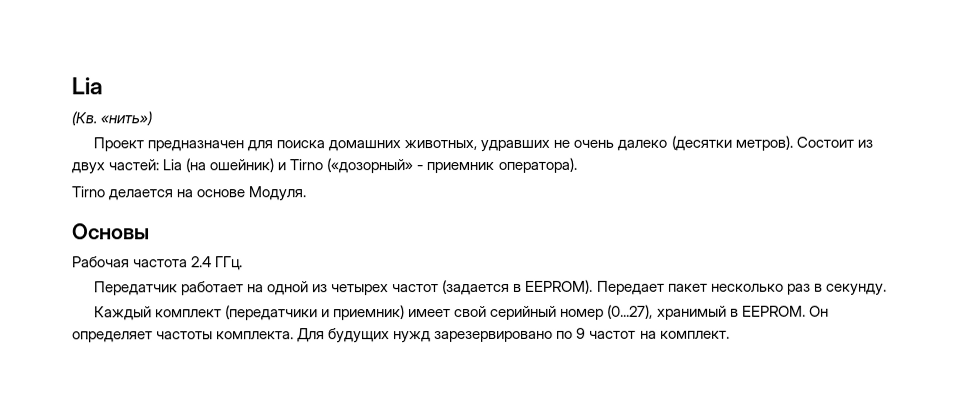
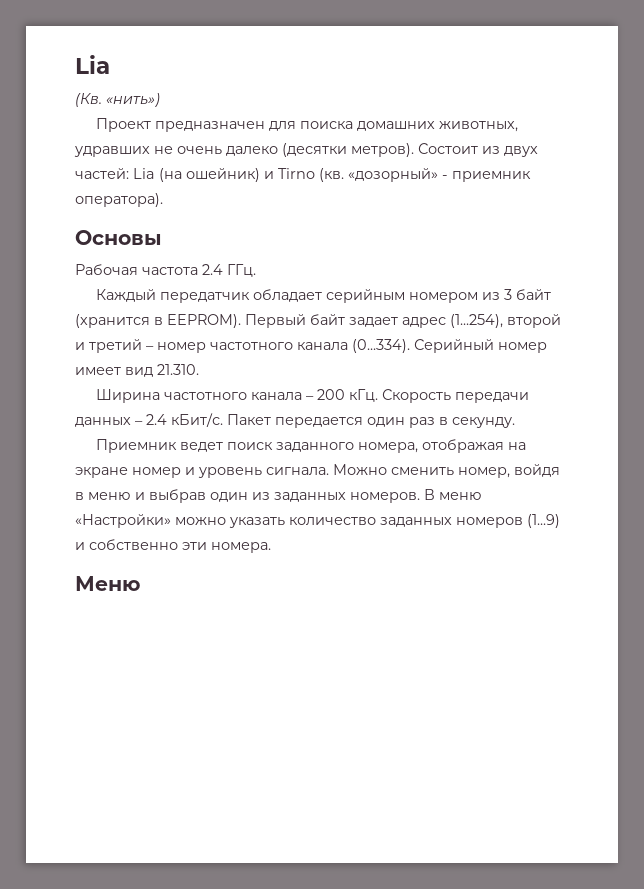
[326,158,414,174] («дозорный» -> [319,168,438,182] (кв. «дозорный»
[71,186,307,202] // Tirno делается на основе Модуля. -> (163, 200) none
[94,279,887,296] [94,304,829,321] [72,327,730,344] Передатчик работает на одной из четырех частот (задается в EEPROM). Передает пакет несколько раз в секунду. // Каждый комплект (передатчики и приемник) имеет свой серийный номер (0...27), хранимый в EEPROM. Он определяет частоты комплекта. Для будущих нужд зарезервировано по 9 частот на комплект. -> [95,289,551,303] [75,314,561,328] [75,339,547,353] [75,364,199,377] [95,389,529,403] [75,413,515,428] [95,439,526,453] [75,464,560,478] [75,489,482,503] [75,514,560,528] [75,539,271,553] [75,576,141,591] Каждый передатчик обладает серийным номером из 3 байт (хранится в EEPROM). Первый байт задает адрес (1...254), второй и третий – номер частотного канала (0...334). Серийный номер имеет вид 21.310. // Ширина частотного канала – 200 кГц. Скорость передачи данных – 2.4 кБит/с. Пакет передается один раз в секунду. // Приемник ведет поиск заданного номера, отображая на экране номер и уровень сигнала. Можно сменить номер, войдя в меню и выбрав один из заданных номеров. В меню «Настройки» можно указать количество заданных номеров (1...9) и собственно эти номера. // Меню

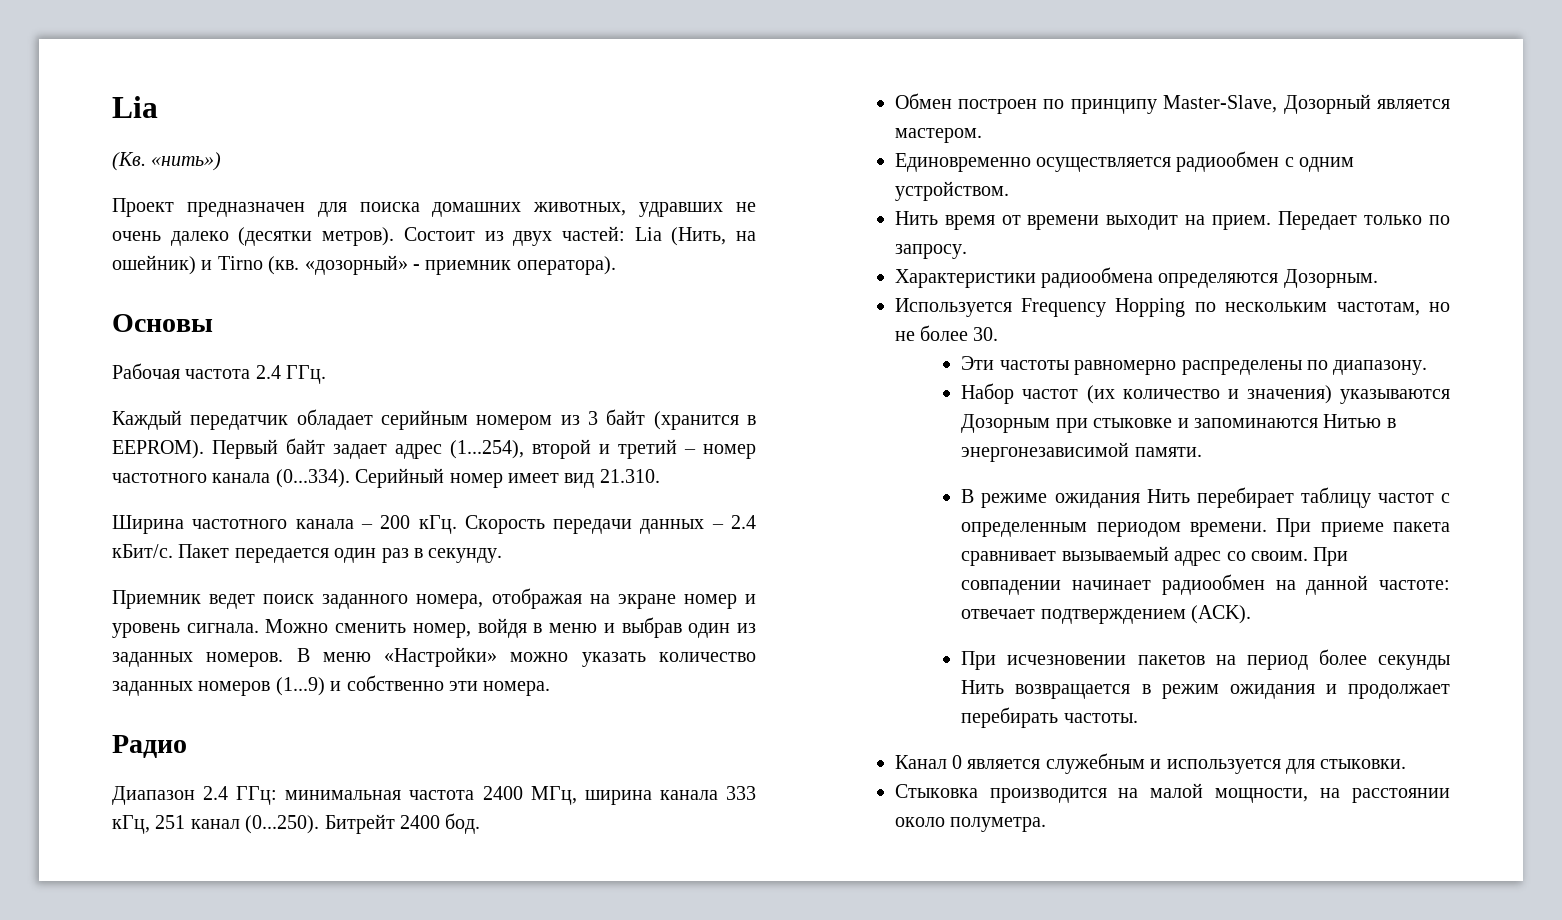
[159,168,182,182] (на -> [671,227,757,246] (Нить, на
[75,576,141,591] Меню -> [112,735,187,758] [112,786,756,805] [112,813,481,834] [894,93,1450,114] [894,128,982,143] [894,151,1355,172] [894,181,1009,201] [894,211,1450,230] [894,244,967,259] [894,267,1378,288] [894,298,1450,317] [894,325,999,341] [961,356,1428,375] [961,383,1450,404] [961,414,1396,433] [961,442,1202,462] [961,487,1450,508] [961,518,1450,537] [961,546,1349,566] [961,574,1450,595] [961,605,1252,624] [961,649,1450,670] [961,680,1450,699] [961,707,1138,728] [894,753,1407,774] [894,783,1450,803] [894,817,1047,832] Радио // Диапазон 2.4 ГГц: минимальная частота 2400 МГц, ширина канала 333 кГц, 251 канал (0...250). Битрейт 2400 бод. // Обмен построен по принципу Master-Slave, Дозорный является мастером. // Единовременно осуществляется радиообмен с одним устройством. // Нить время от времени выходит на прием. Передает только по запросу. // Характеристики радиообмена определяются Дозорным. // Используется Frequency Hopping по нескольким частотам, но не более 30. // Эти частоты равномерно распределены по диапазону. // Набор частот (их количество и значения) указываются Дозорным при стыковке и запоминаются Нитью в энергонезависимой памяти. // В режиме ожидания Нить перебирает таблицу частот с определенным периодом времени. При приеме пакета сравнивает вызываемый адрес со своим. При совпадении начинает радиообмен на данной частоте: отвечает подтверждением (ACK). // При исчезновении пакетов на период более секунды Нить возвращается в режим ожидания и продолжает перебирать частоты. // Канал 0 является служебным и используется для стыковки. // Стыковка производится на малой мощности, на расстоянии около полуметра.

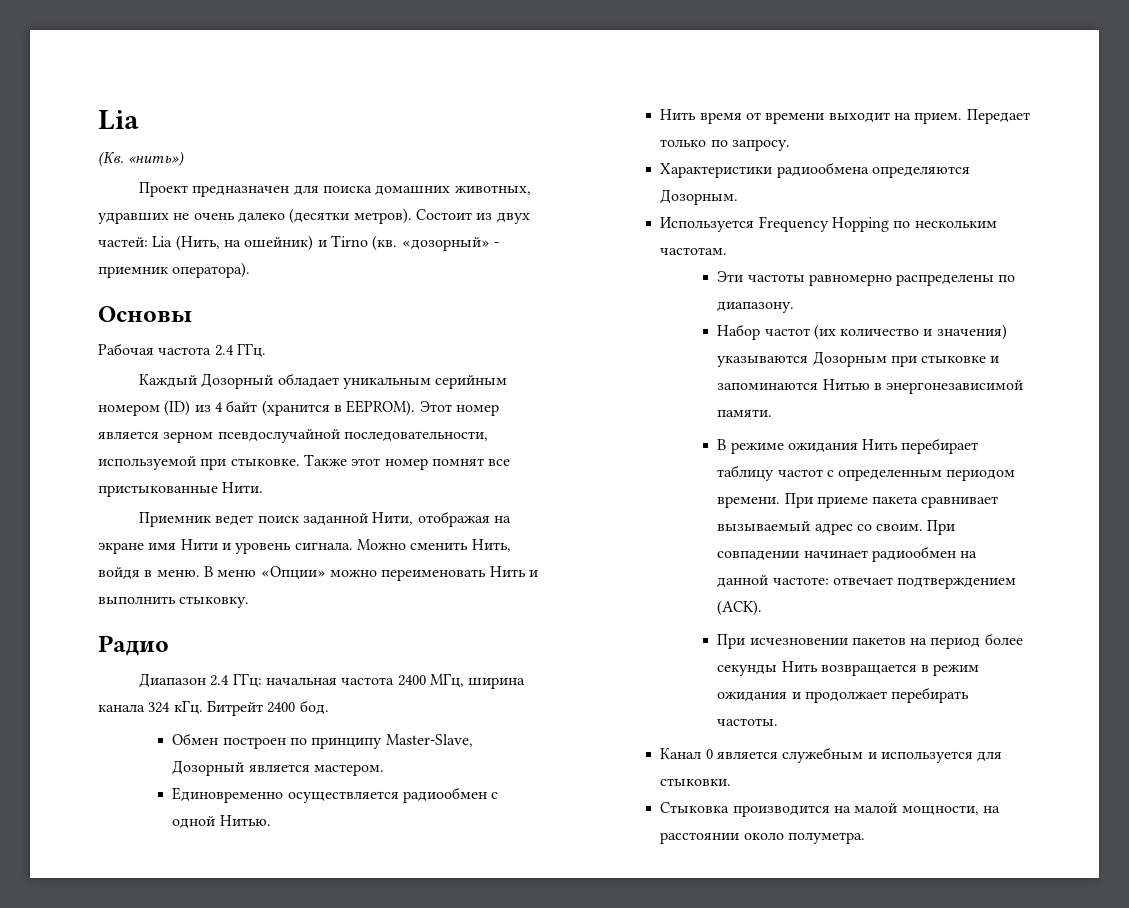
[190,409,756,430] [112,438,756,459] [112,468,660,488] [112,515,756,534] [112,544,503,563] передатчик обладает серийным номером из 3 байт (хранится в EEPROM). Первый байт задает адрес (1...254), второй и третий – номер частотного канала (0...334). Серийный номер имеет вид 21.310. // Ширина частотного канала – 200 кГц. Скорость передачи данных – 2.4 кБит/с. Пакет передается один раз в секунду. -> [201,373,508,389] [98,400,499,416] [98,429,488,443] [98,454,511,470] [98,482,264,497] Дозорный обладает уникальным серийным номером (ID) из 4 байт (хранится в EEPROM). Этот номер является зерном псевдослучайной последовательности, используемой при стыковке. Также этот номер помнят все пристыкованные Нити.
[322,594,484,609] заданного номера, -> [303,512,414,526] заданной Нити,
[683,594,737,609] номер -> [148,539,218,550] имя Нити
[412,623,471,638] номер, -> [471,539,511,552] Нить,
[549,617,757,638] [112,647,756,667] [112,675,551,696] меню и выбрав один из заданных номеров. В меню «Настройки» можно указать количество заданных номеров (1...9) и собственно эти номера. -> [156,566,538,581] [98,596,250,608] меню. В меню «Опции» можно переименовать Нить и выполнить стыковку.
[285,790,402,800] минимальная -> [266,677,338,685] начальная
[725,786,756,800] [112,815,320,834] 333 кГц, 251 канал (0...250). -> [148,700,203,715] 324 кГц.
[1299,157,1355,172] [894,181,1009,201] одним устройством. -> [172,815,271,829] одной Нитью.
[1336,302,1450,316] [894,325,999,341] частотам, но не более 30. -> [660,247,728,255] частотам.

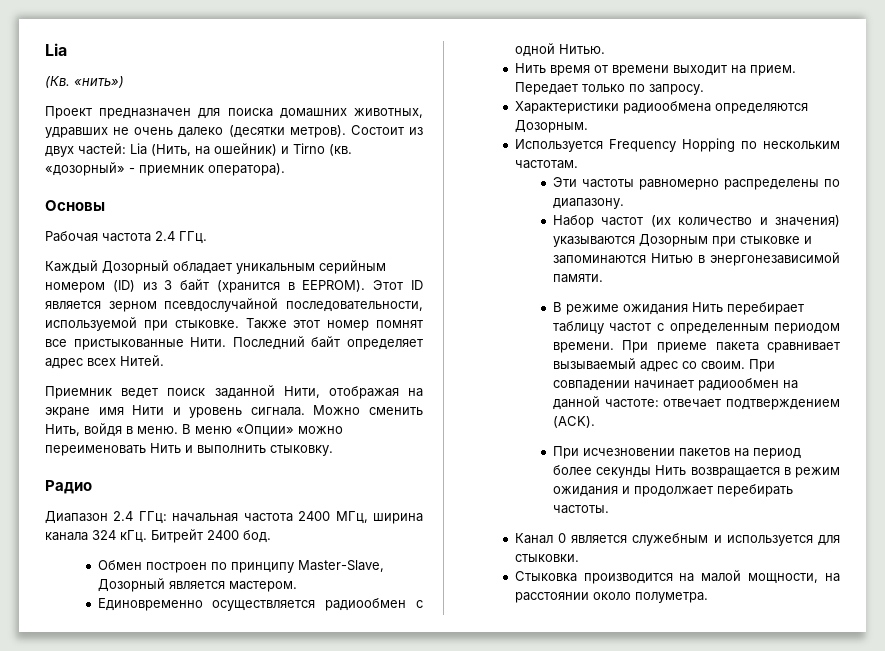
[214,402,223,412] 4 -> [164,280,173,290] 3
[455,404,499,416] номер -> [410,280,423,290] ID
(264, 487) none -> [232,336,423,350] [45,355,164,369] Последний байт определяет адрес всех Нитей.

